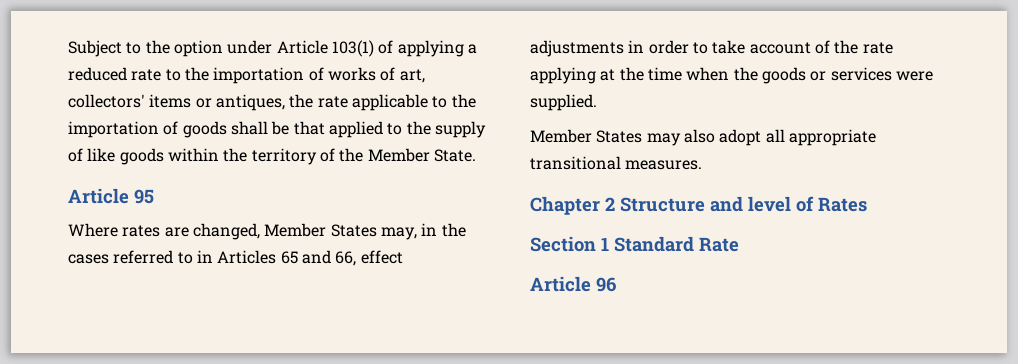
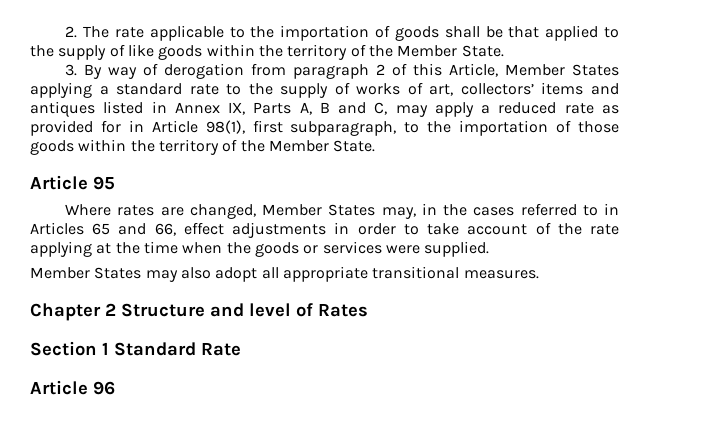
[68,40,477,57] [68,67,425,84] [68,94,314,111] Subject to the option under Article 103(1) of applying a reduced rate to the importation of works of art, collectors' items or antiques, the -> [65,26,110,38] 2. The
(476, 155) none -> [65,63,619,79] [30,82,620,98] [30,101,619,117] [30,120,619,136] [30,139,376,155] // 3. By way of derogation from paragraph 2 of this Article, Member States applying a standard rate to the supply of works of art, collectors’ items and antiques listed in Annex IX, Parts A, B and C, may apply a reduced rate as provided for in Article 98(1), first subparagraph, to the importation of those goods within the territory of the Member State.

